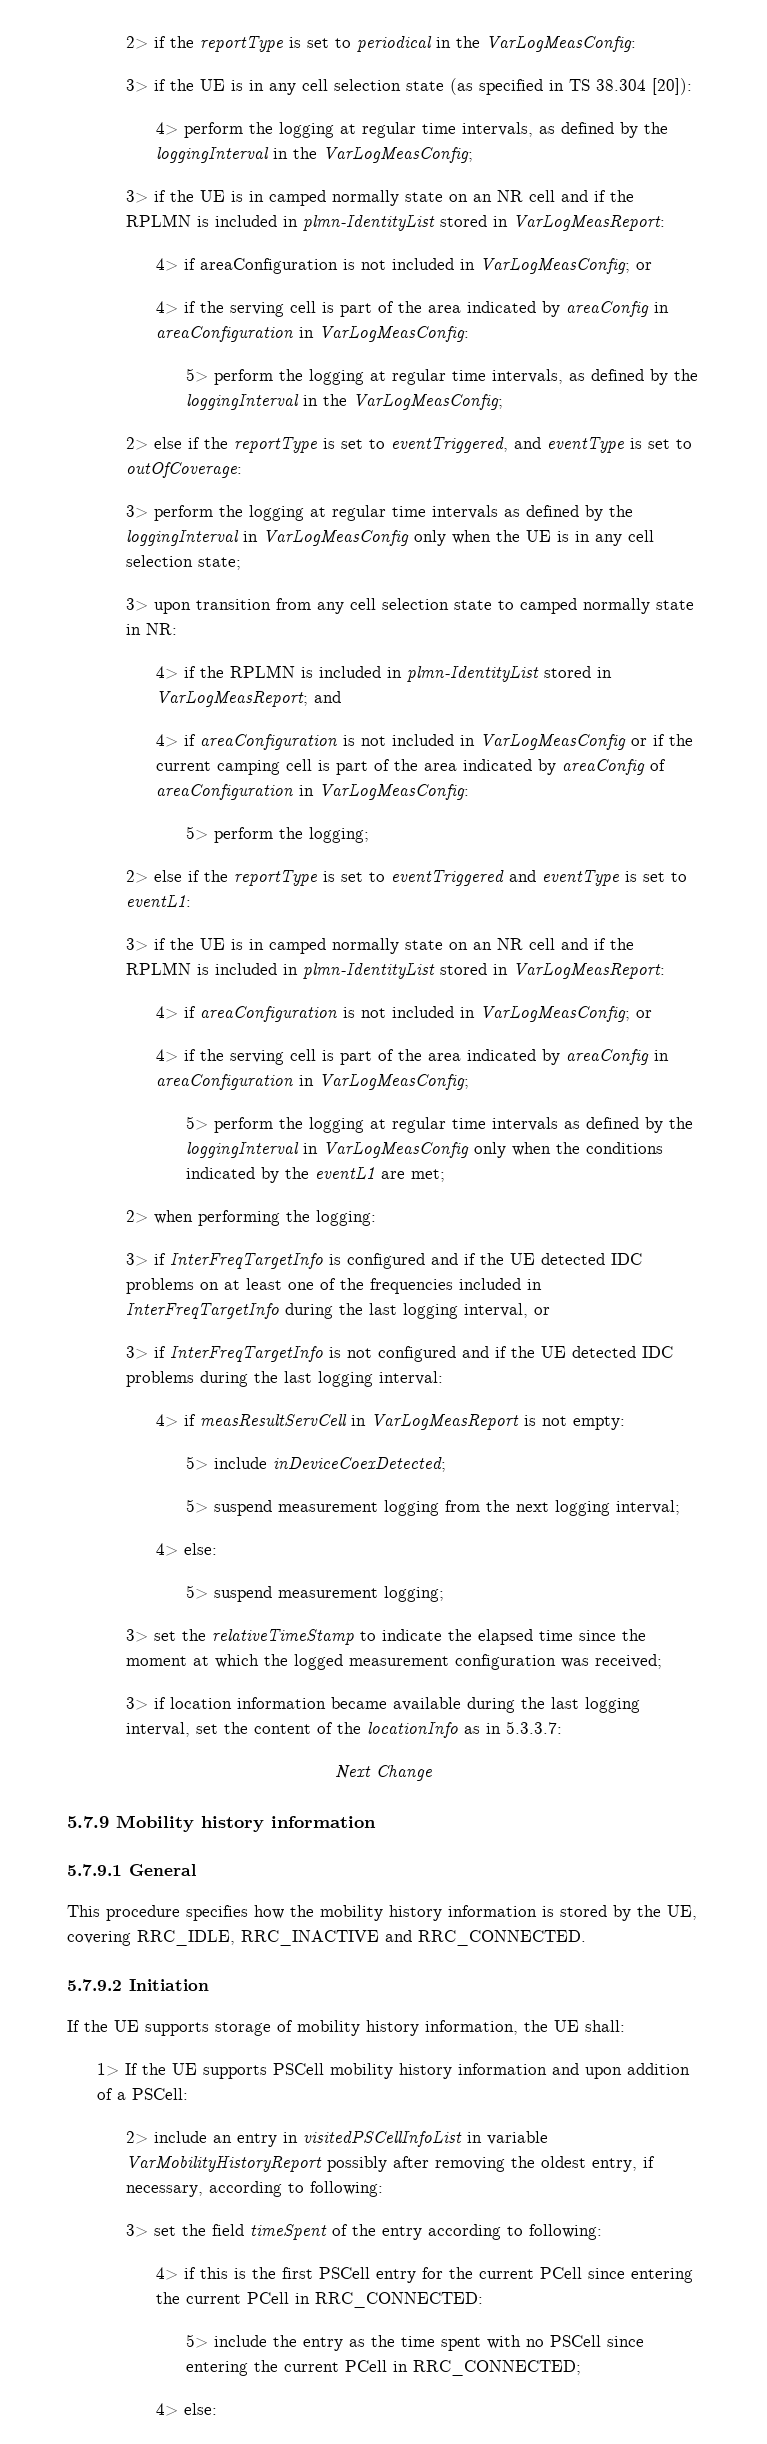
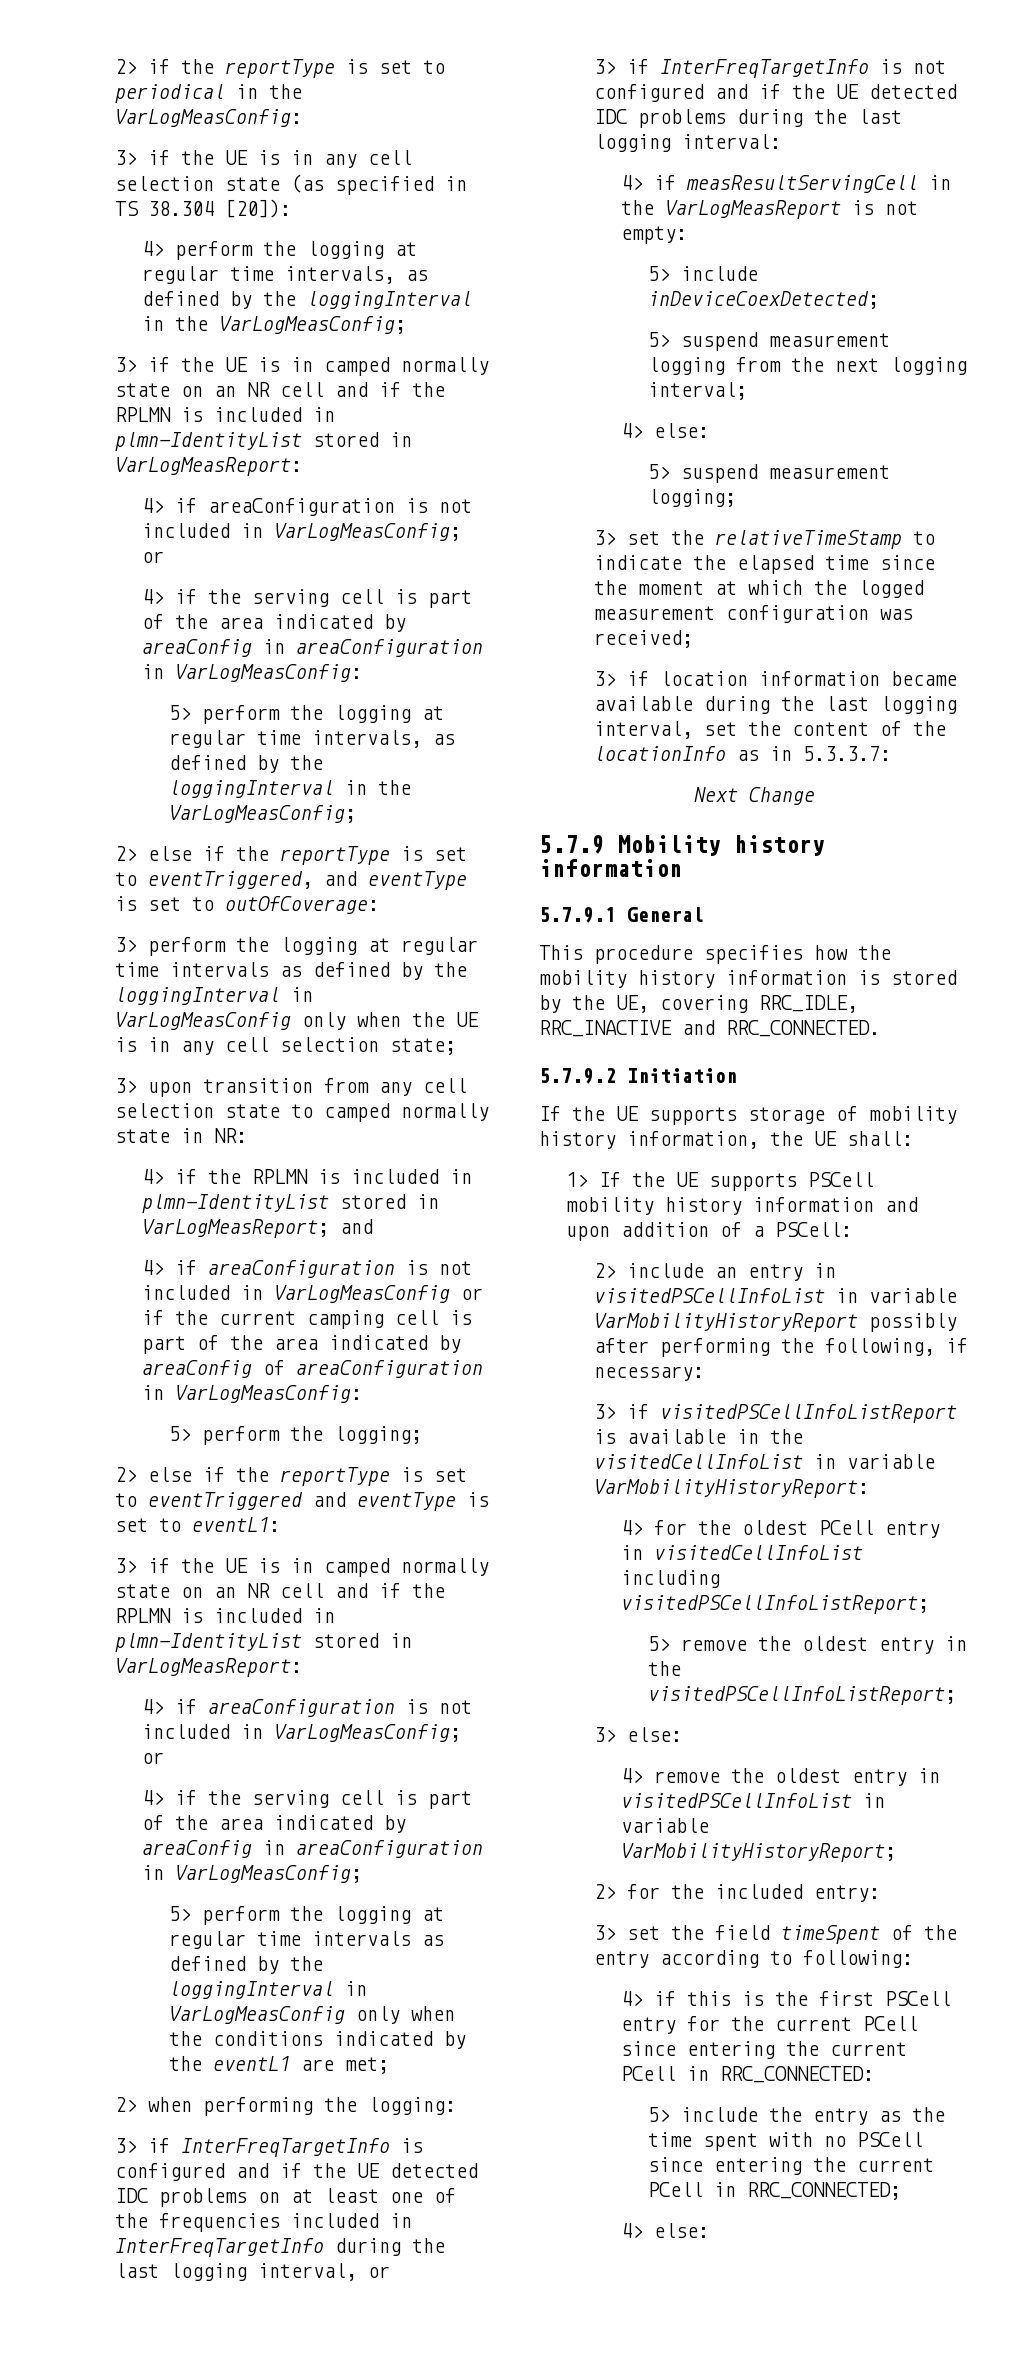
[199,1414,366,1426] measResultServCell in -> [686,175,952,193] [621,200,655,215] measResultServingCell in the
[435,2156,656,2172] [126,2181,384,2197] removing the oldest entry, if necessary, according to following: -> [659,1338,968,1357] [593,1366,704,1381] [593,1404,957,1423] [593,1429,803,1444] [593,1454,935,1469] [593,1479,869,1498] [621,1520,941,1538] [621,1545,864,1560] [621,1570,721,1588] [621,1595,930,1614] [648,1636,968,1654] [648,1661,682,1676] [648,1686,957,1705] [593,1727,682,1742] [621,1768,941,1786] [621,1793,886,1808] [621,1818,710,1833] [621,1843,897,1862] [593,1884,880,1902] performing the following, if necessary: // 3> if visitedPSCellInfoListReport is available in the visitedCellInfoList in variable VarMobilityHistoryReport: // 4> for the oldest PCell entry in visitedCellInfoList including visitedPSCellInfoListReport; // 5> remove the oldest entry in the visitedPSCellInfoListReport; // 3> else: // 4> remove the oldest entry in visitedPSCellInfoList in variable VarMobilityHistoryReport; // 2> for the included entry:

